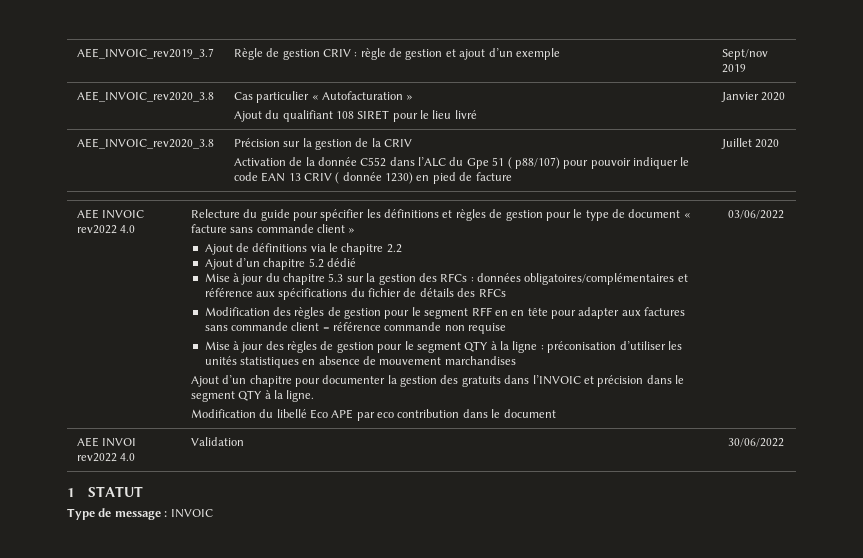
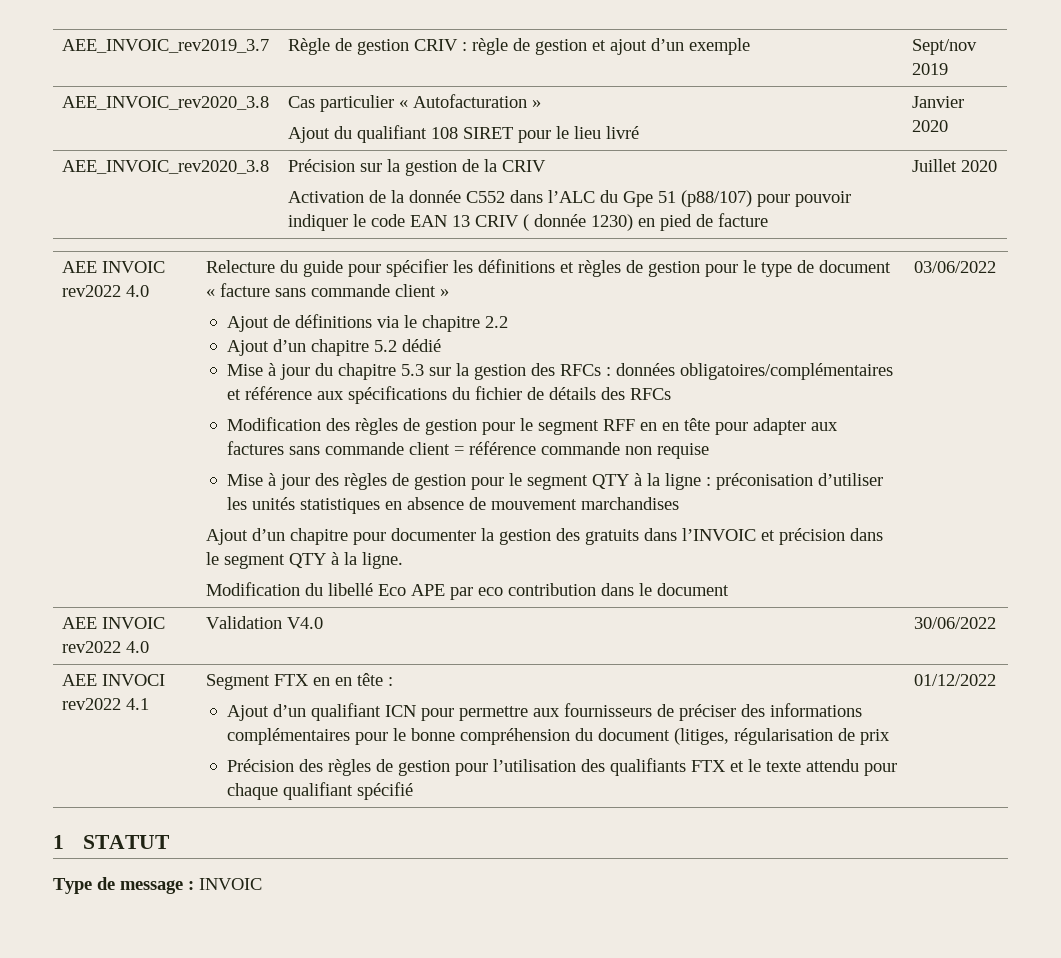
[507,157,560,169] ( p88/107) -> [681,190,753,207] (p88/107)
[102,438,137,447] INVOI -> [102,617,166,629] INVOIC
(244, 441) none -> [287,617,324,629] V4.0
(784, 442) none -> [62,674,166,686] [62,698,150,710] [206,673,394,690] [226,703,862,721] [226,728,890,745] [226,758,897,776] [226,782,413,800] [914,674,997,686] // AEE INVOCI rev2022 4.1 | Segment FTX en en tête : // Ajout d’un qualifiant ICN pour permettre aux fournisseurs de préciser des informations complémentaires pour le bonne compréhension du document (litiges, régularisation de prix // Précision des règles de gestion pour l’utilisation des qualifiants FTX et le texte attendu pour chaque qualifiant spécifié | 01/12/2022

